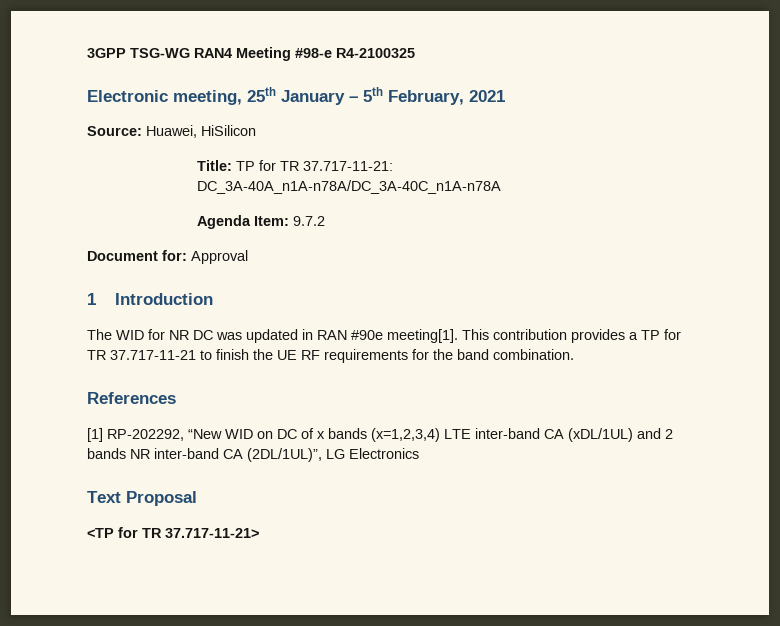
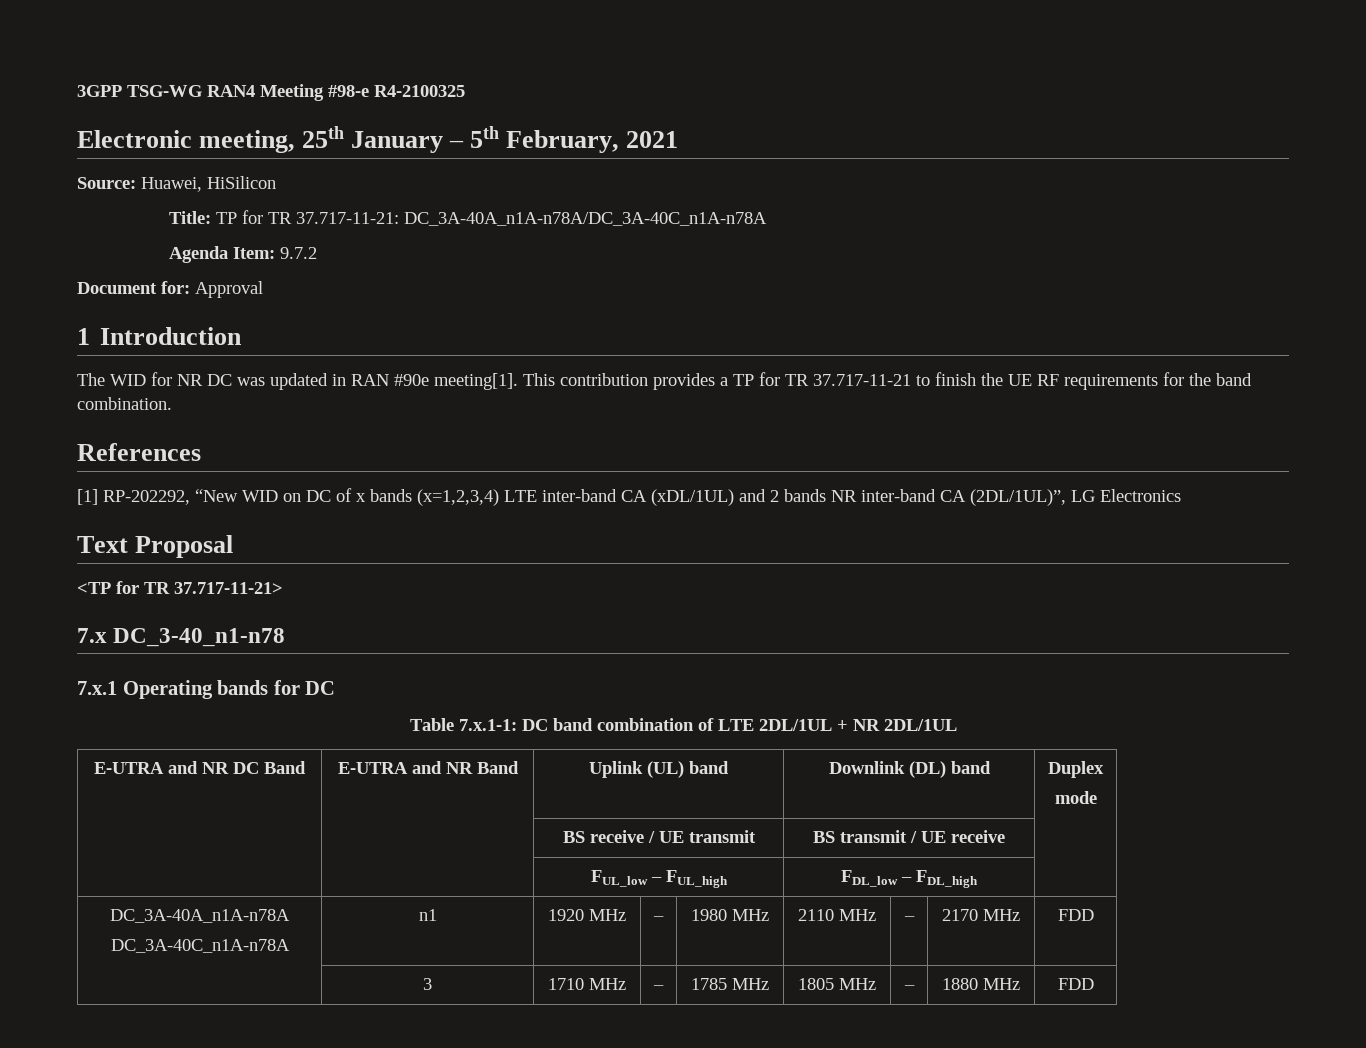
(259, 533) none -> [77,628,286,647] [77,680,336,699] [409,718,957,731] [94,761,306,774] [337,761,519,774] [589,761,729,778] [828,761,991,778] [1048,761,1104,778] [1054,791,1097,804] [562,830,756,843] [813,830,1005,843] [590,870,728,888] [841,870,978,888] [110,909,290,923] [110,939,290,953] [418,909,437,921] [548,909,626,921] [653,916,664,921] [691,909,769,921] [798,909,876,921] [903,916,915,921] [942,909,1020,921] [1057,909,1094,921] [423,978,432,990] [548,978,626,990] [653,985,664,990] [691,978,769,990] [798,978,876,990] [903,985,915,990] [942,978,1020,990] [1057,978,1094,990] // 7.x DC_3-40_n1-n78 // 7.x.1 Operating bands for DC // Table 7.x.1-1: DC band combination of LTE 2DL/1UL + NR 2DL/1UL // E-UTRA and NR DC Band | E-UTRA and NR Band | Uplink (UL) band | Downlink (DL) band | Duplex // mode // | | BS receive / UE transmit | BS transmit / UE receive | // | | FUL_low – FUL_high | FDL_low – FDL_high | // DC_3A-40A_n1A-n78A // DC_3A-40C_n1A-n78A | n1 | 1920 MHz | – | 1980 MHz | 2110 MHz | – | 2170 MHz | FDD // | 3 | 1710 MHz | – | 1785 MHz | 1805 MHz | – | 1880 MHz | FDD

